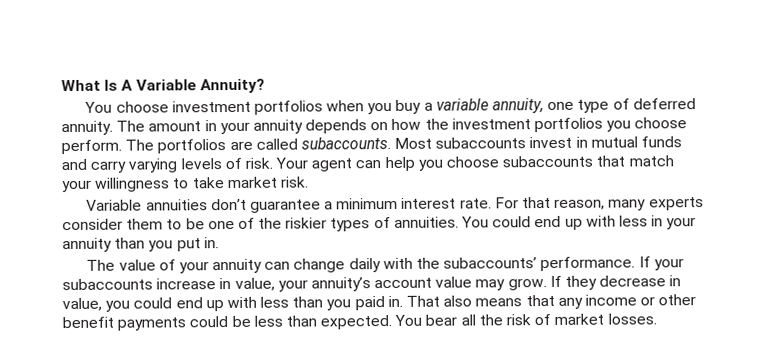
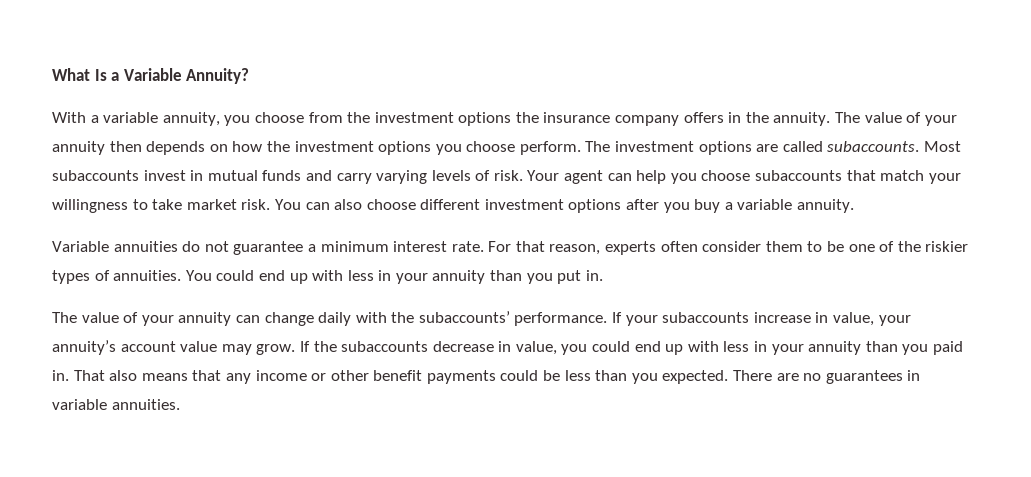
[121,79,134,91] A -> [111,72,120,81] a
[84,98,696,115] [61,119,303,136] You choose investment portfolios when you buy a variable annuity, one type of deferred annuity. The amount in your annuity -> [52,112,957,126] [52,141,142,155] With a variable annuity, you choose from the investment options the insurance company offers in the annuity. The value of your annuity then
[534,117,604,133] portfolios -> [378,141,432,155] options
[157,139,227,154] portfolios -> [615,141,752,155] investment options
(309, 182) none -> [274,199,855,213] You can also choose different investment options after you buy a variable annuity.
[210,198,247,211] don’t -> [182,241,229,252] do not
[608,197,704,211] many experts -> [605,241,698,255] experts often
[565,275,598,290] they -> [313,341,429,352] the subaccounts
(290, 302) none -> [754,341,862,355] in your annuity
[320,313,657,330] expected. You bear all the risk of market losses. -> [631,370,921,384] [52,399,180,410] you expected. There are no guarantees in variable annuities.

